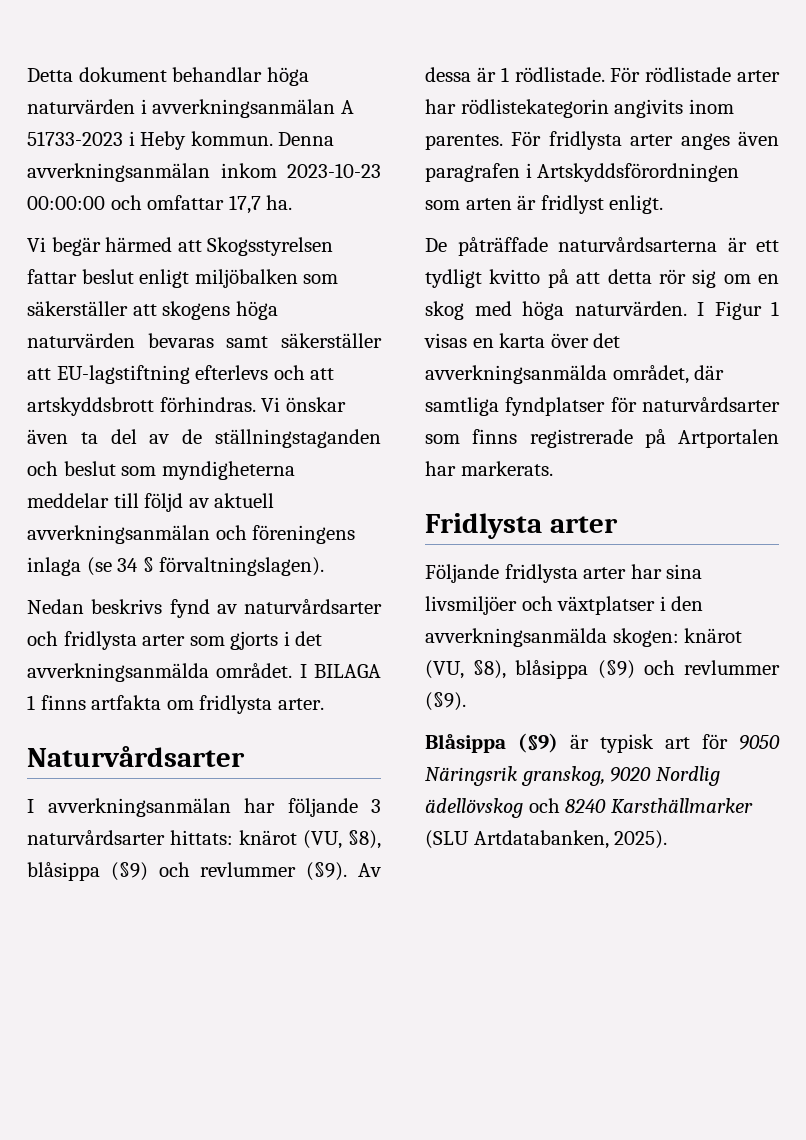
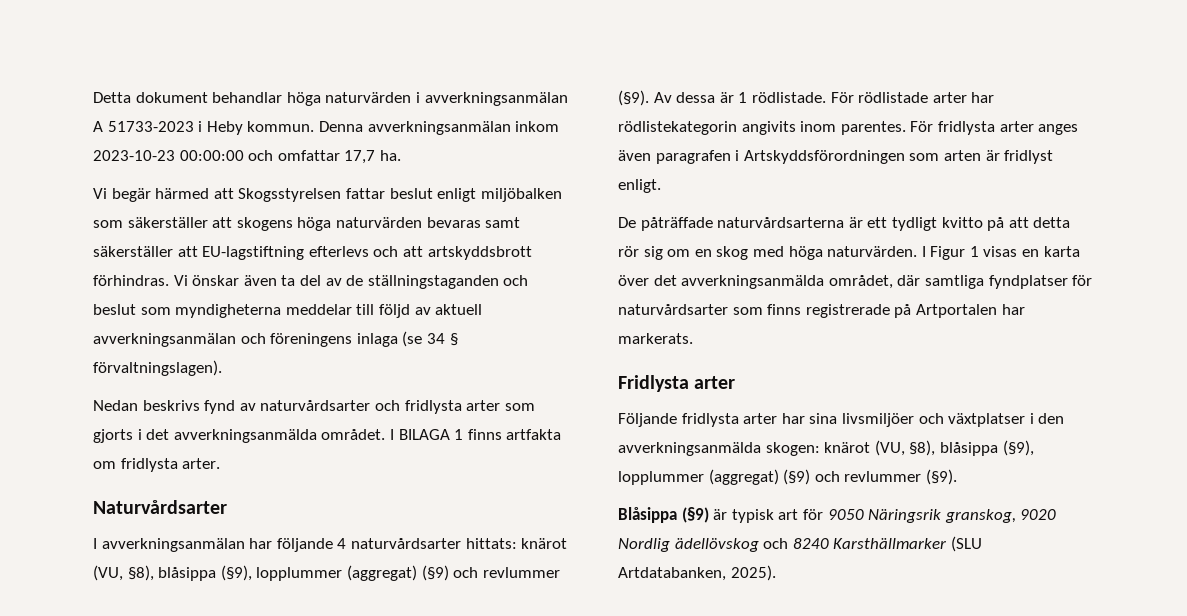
[371,799,381,813] 3 -> [337,538,347,549] 4
(100, 871) none -> [220,565,417,581] (§9), lopplummer (aggregat)
(589, 669) none -> [1002,440,1034,456] [618,469,779,485] (§9), lopplummer (aggregat)

